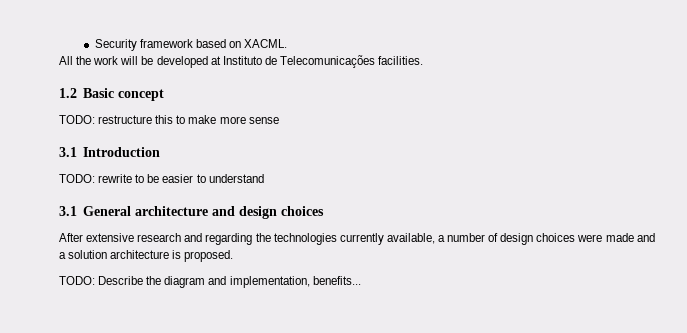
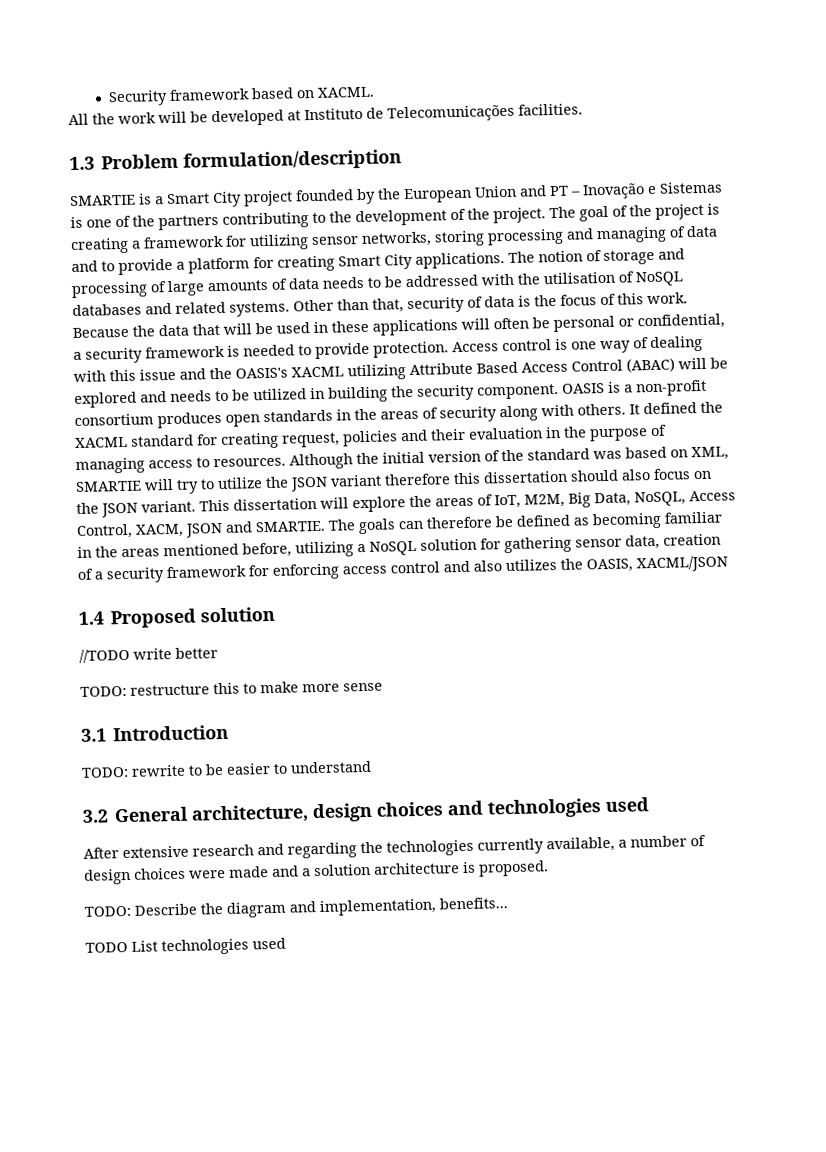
[59,88,164,101] 1.2 Basic concept -> [69,149,403,172] [70,181,723,208] [70,203,720,231] [70,225,718,255] [71,248,685,276] [71,271,684,299] [72,292,688,317] [72,313,725,339] [73,335,703,364] [73,357,728,383] [74,379,707,408] [74,401,723,429] [75,424,667,449] [75,446,729,474] [75,468,712,494] [76,490,736,518] [76,511,722,539] [77,533,721,558] [77,555,728,584] [78,606,276,629] [79,647,218,663] 1.3 Problem formulation/description // SMARTIE is a Smart City project founded by the European Union and PT – Inovação e Sistemas is one of the partners contributing to the development of the project. The goal of the project is creating a framework for utilizing sensor networks, storing processing and managing of data and to provide a platform for creating Smart City applications. The notion of storage and processing of large amounts of data needs to be addressed with the utilisation of NoSQL databases and related systems. Other than that, security of data is the focus of this work. Because the data that will be used in these applications will often be personal or confidential, a security framework is needed to provide protection. Access control is one way of dealing with this issue and the OASIS's XACML utilizing Attribute Based Access Control (ABAC) will be explored and needs to be utilized in building the security component. OASIS is a non-profit consortium produces open standards in the areas of security along with others. It defined the XACML standard for creating request, policies and their evaluation in the purpose of managing access to resources. Although the initial version of the standard was based on XML, SMARTIE will try to utilize the JSON variant therefore this dissertation should also focus on the JSON variant. This dissertation will explore the areas of IoT, M2M, Big Data, NoSQL, Access Control, XACM, JSON and SMARTIE. The goals can therefore be defined as becoming familiar in the areas mentioned before, utilizing a NoSQL solution for gathering sensor data, creation of a security framework for enforcing access control and also utilizes the OASIS, XACML/JSON // 1.4 Proposed solution // //TODO write better
[59,206,324,219] 3.1 General architecture and design choices -> [82,797,650,824] 3.2 General architecture, design choices and technologies used
(361, 280) none -> [85,937,286,956] // TODO List technologies used

